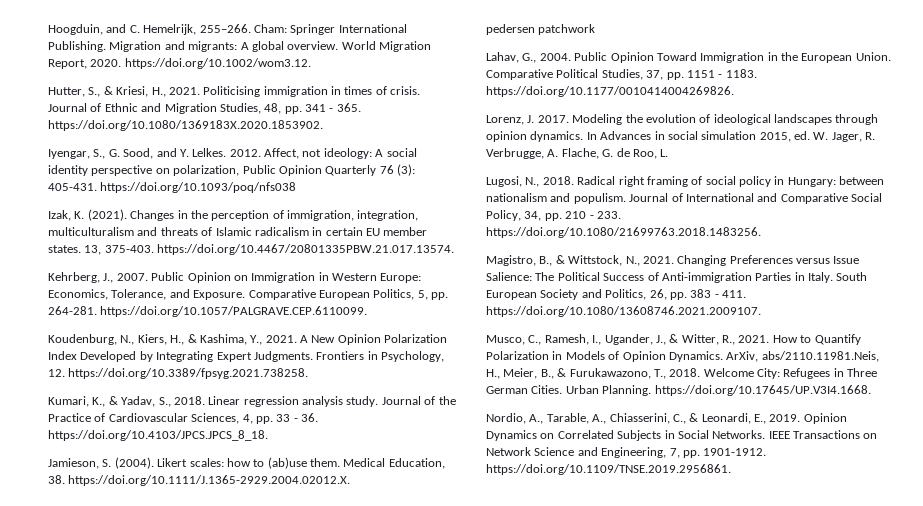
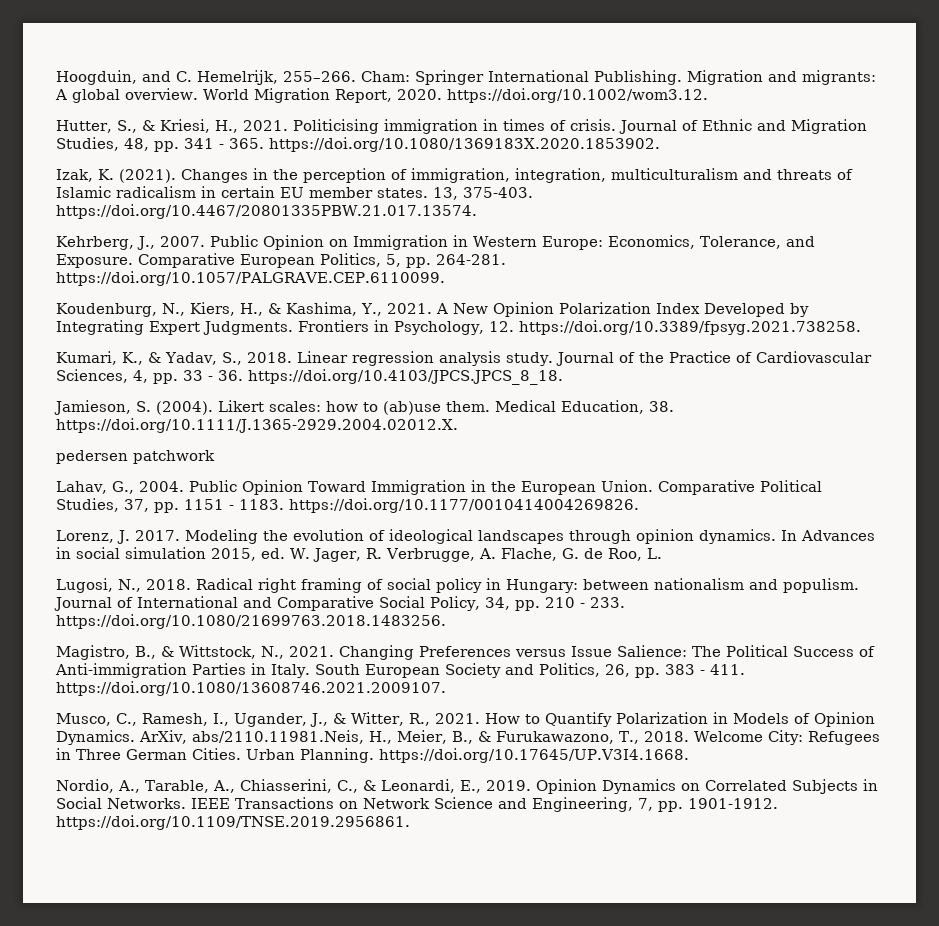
[48,148,417,159] [48,164,415,176] [48,182,297,193] // Iyengar, S., G. Sood, and Y. Lelkes. 2012. Affect, not ideology: A social identity perspective on polarization, Public Opinion Quarterly 76 (3): 405-431. https://doi.org/10.1093/poq/nfs038 -> (660, 144) none

